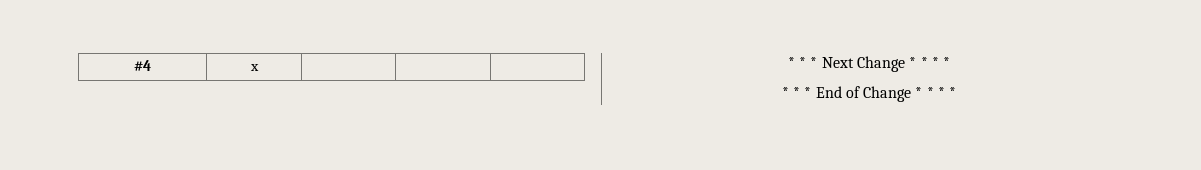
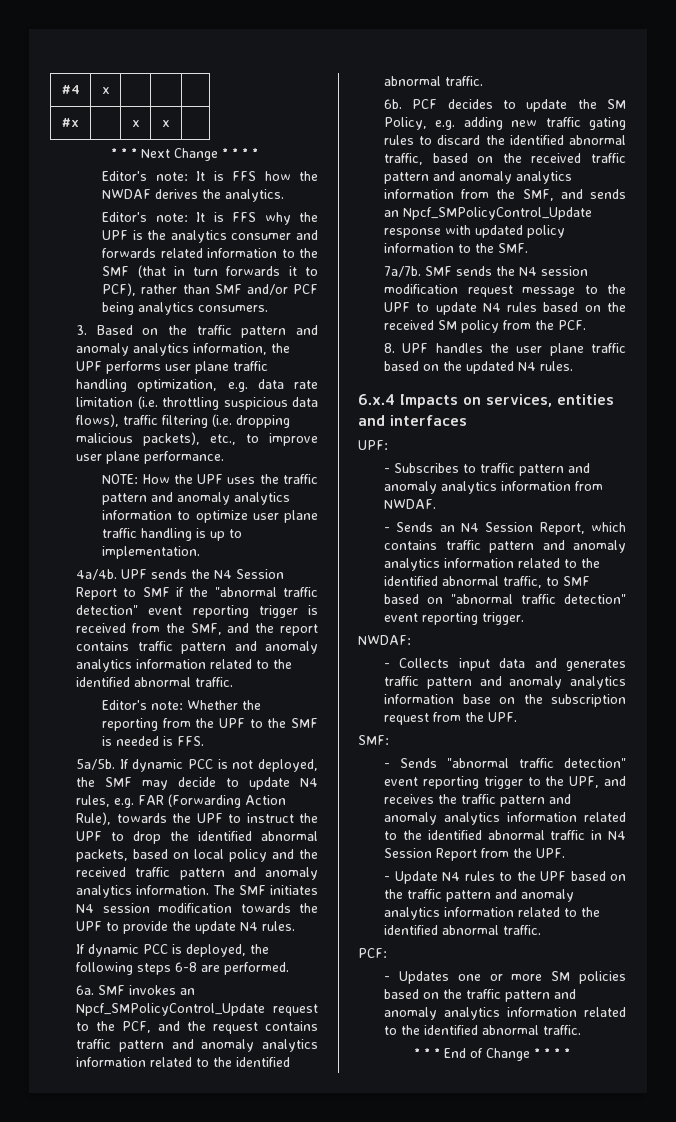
(259, 67) none -> [62,118,79,127] [131,120,140,127] [162,120,170,127] // #x | | x | x |
(951, 62) none -> [102,171,318,181] [102,189,285,202] [102,212,318,225] [102,230,318,243] [102,248,318,258] [102,265,319,278] [102,283,319,296] [102,302,269,315] [76,325,318,338] [76,343,291,356] [76,361,269,374] [76,379,318,392] [76,396,318,410] [76,414,291,428] [76,432,318,446] [76,451,225,464] [102,474,319,484] [102,492,291,505] [102,510,318,523] [102,528,243,541] [102,546,201,559] [76,569,285,580] [76,587,318,600] [76,605,318,618] [76,623,318,636] [76,641,318,654] [76,659,293,672] [76,677,234,687] [102,700,262,710] [102,718,318,731] [102,736,205,746] [76,759,318,772] [76,777,318,790] [76,794,287,808] [76,812,318,825] [76,831,318,844] [76,849,318,862] [76,867,318,880] [76,885,318,898] [76,903,318,913] [76,921,296,934] [76,944,270,957] [76,962,290,975] [76,985,196,995] [76,1003,318,1016] [76,1021,318,1034] [76,1039,318,1052] [76,1057,291,1067] [384,76,484,86] [384,99,626,112] [384,117,626,130] [384,135,626,145] [384,153,626,165] [384,171,573,184] [384,189,626,201] [384,207,593,220] [384,225,566,238] [384,243,529,253] [384,266,589,277] [384,284,626,297] [384,302,626,315] [384,320,587,333] [384,343,626,356] [384,361,574,374] [358,394,614,408] [358,415,467,426] [358,440,388,450] [384,463,591,476] [384,481,604,494] [384,499,437,509] [384,522,626,535] [384,540,626,553] [384,558,601,571] [384,576,591,588] [384,594,626,604] [384,612,525,625] [358,635,411,645] [384,658,626,671] [384,676,626,689] [384,694,626,707] [384,712,518,725] [358,735,389,745] [384,758,626,768] [384,776,626,789] [384,794,572,807] [384,812,626,825] [384,830,626,840] [384,848,566,861] [384,871,626,884] [384,889,575,902] [384,907,601,920] [384,925,542,935] [358,948,387,958] [384,971,626,984] [384,989,577,1002] [384,1007,626,1020] [384,1025,582,1035] // Editor's note: It is FFS how the NWDAF derives the analytics. // Editor's note: It is FFS why the UPF is the analytics consumer and forwards related information to the SMF (that in turn forwards it to PCF), rather than SMF and/or PCF being analytics consumers. // 3. Based on the traffic pattern and anomaly analytics information, the UPF performs user plane traffic handling optimization, e.g. data rate limitation (i.e. throttling suspicious data flows), traffic filtering (i.e. dropping malicious packets), etc., to improve user plane performance. // NOTE: How the UPF uses the traffic pattern and anomaly analytics information to optimize user plane traffic handling is up to implementation. // 4a/4b. UPF sends the N4 Session Report to SMF if the "abnormal traffic detection" event reporting trigger is received from the SMF, and the report contains traffic pattern and anomaly analytics information related to the identified abnormal traffic. // Editor's note: Whether the reporting from the UPF to the SMF is needed is FFS. // 5a/5b. If dynamic PCC is not deployed, the SMF may decide to update N4 rules, e.g. FAR (Forwarding Action Rule), towards the UPF to instruct the UPF to drop the identified abnormal packets, based on local policy and the received traffic pattern and anomaly analytics information. The SMF initiates N4 session modification towards the UPF to provide the update N4 rules. // If dynamic PCC is deployed, the following steps 6-8 are performed. // 6a. SMF invokes an Npcf_SMPolicyControl_Update request to the PCF, and the request contains traffic pattern and anomaly analytics information related to the identified abnormal traffic. // 6b. PCF decides to update the SM Policy, e.g. adding new traffic gating rules to discard the identified abnormal traffic, based on the received traffic pattern and anomaly analytics information from the SMF, and sends an Npcf_SMPolicyControl_Update response with updated policy information to the SMF. // 7a/7b. SMF sends the N4 session modification request message to the UPF to update N4 rules based on the received SM policy from the PCF. // 8. UPF handles the user plane traffic based on the updated N4 rules. // 6.x.4 Impacts on services, entities and interfaces // UPF: // - Subscribes to traffic pattern and anomaly analytics information from NWDAF. // - Sends an N4 Session Report, which contains traffic pattern and anomaly analytics information related to the identified abnormal traffic, to SMF based on "abnormal traffic detection" event reporting trigger. // NWDAF: // - Collects input data and generates traffic pattern and anomaly analytics information base on the subscription request from the UPF. // SMF: // - Sends "abnormal traffic detection" event reporting trigger to the UPF, and receives the traffic pattern and anomaly analytics information related to the identified abnormal traffic in N4 Session Report from the UPF. // - Update N4 rules to the UPF based on the traffic pattern and anomaly analytics information related to the identified abnormal traffic. // PCF: // - Updates one or more SM policies based on the traffic pattern and anomaly analytics information related to the identified abnormal traffic.

